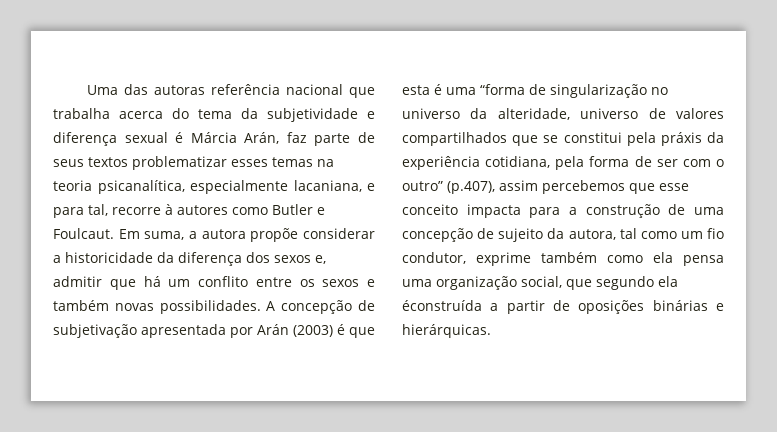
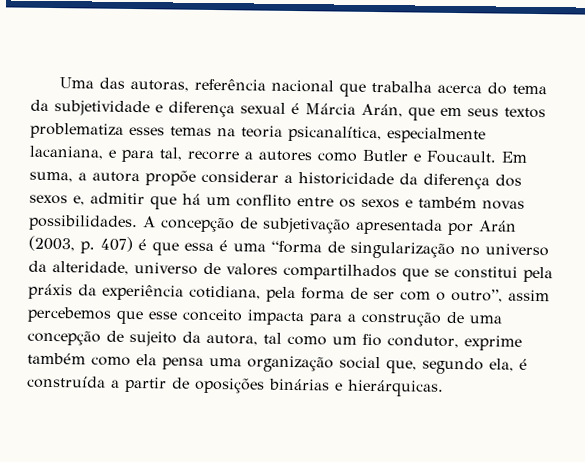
[153,85,205,95] autoras -> [130,79,190,92] autoras,
[286,132,375,146] faz parte de -> [408,106,462,121] que em
[132,156,227,170] problematizar -> [30,122,124,139] problematiza
[165,204,173,215] à -> [244,151,253,160] a
[53,228,114,239] Foulcaut. -> [426,150,497,164] Foucault.
[293,325,333,337] (2003) -> [28,235,133,254] (2003, p. 407)
[402,85,430,95] esta -> [184,242,214,252] essa
[402,181,495,194] outro” (p.407), -> [451,288,503,303] outro”,
[521,276,678,290] [402,300,482,311] social, que segundo ela éconstruída -> [339,356,528,375] [27,375,106,389] social que, segundo ela, é construída

